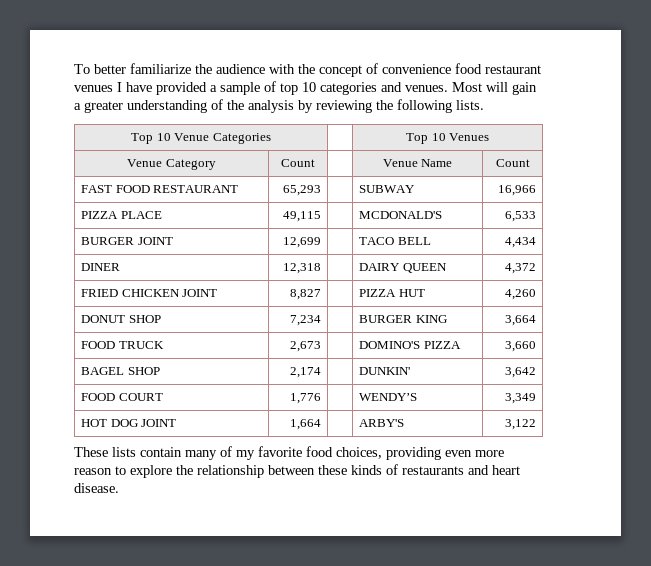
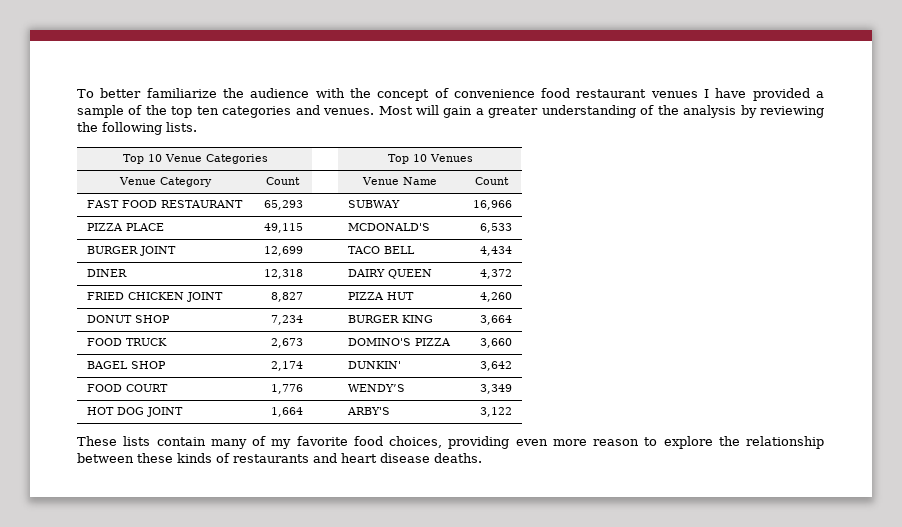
[280,82,316,95] top 10 -> [145,105,219,118] the top ten
[74,483,119,493] disease. -> [380,453,482,463] disease deaths.

